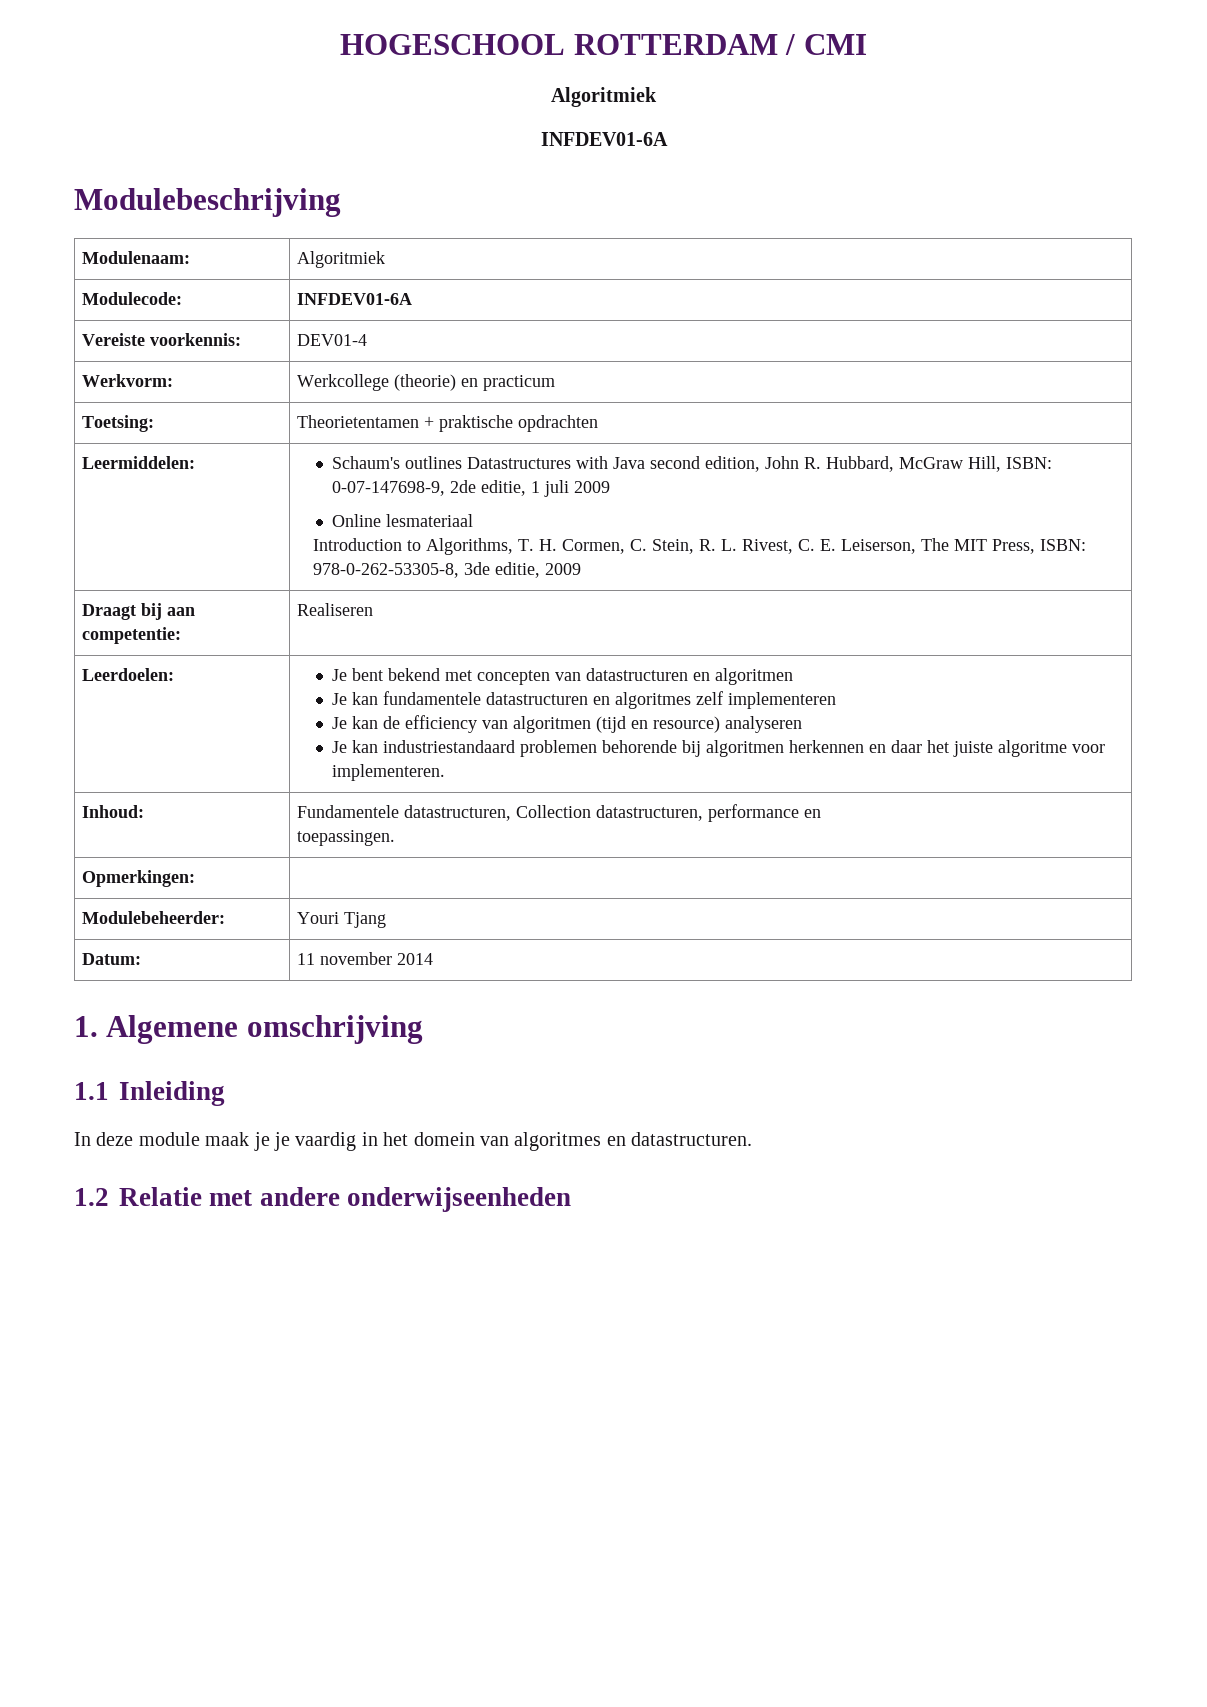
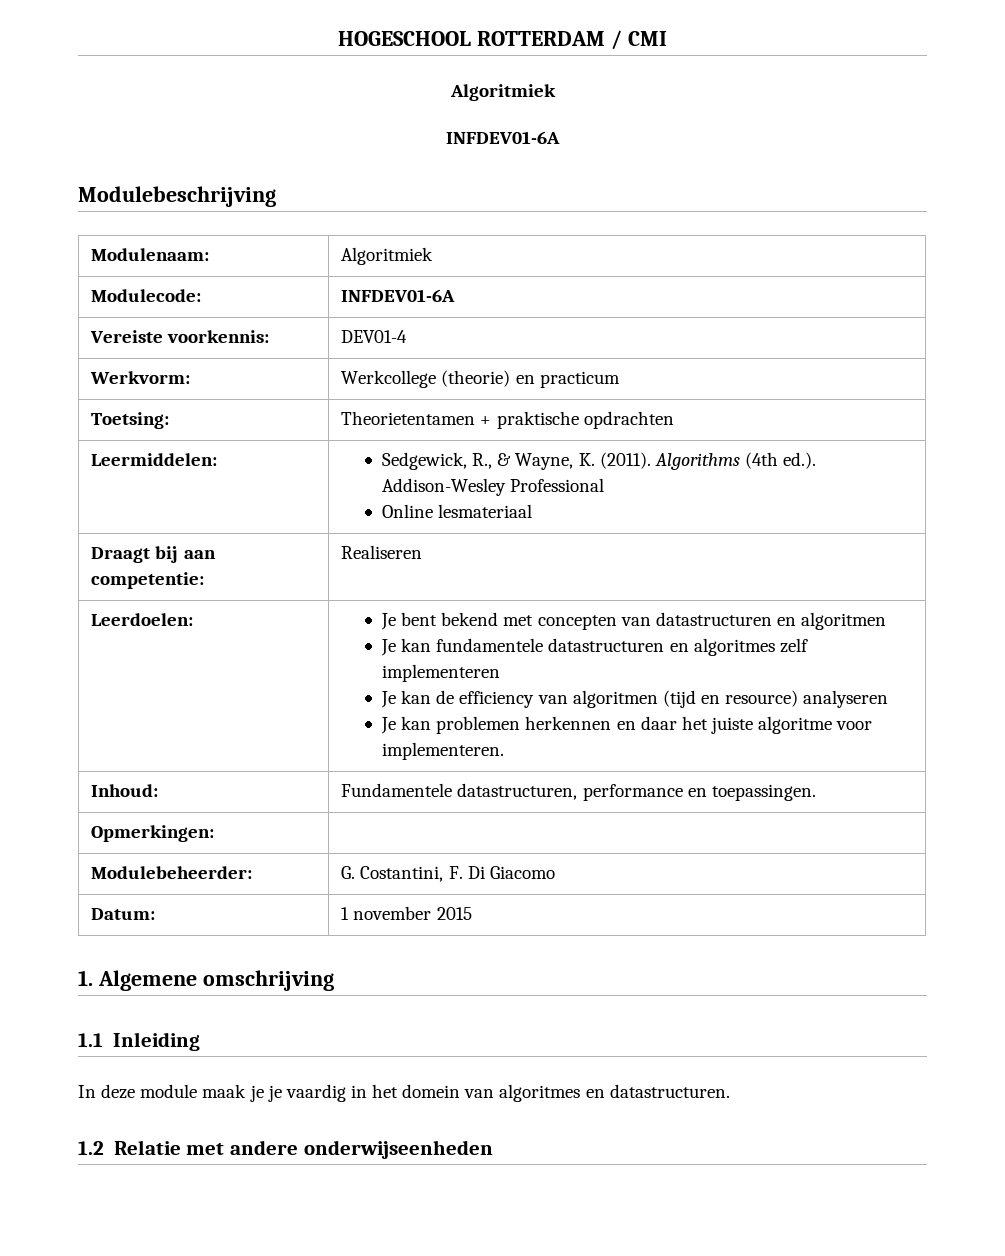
[332,456,1053,472] [332,480,611,497] [332,514,474,527] [312,538,1086,555] [312,562,581,578] Schaum's outlines Datastructures with Java second edition, John R. Hubbard, McGraw Hill, ISBN: 0-07-147698-9, 2de editie, 1 juli 2009 // Online lesmateriaal // Introduction to Algorithms, T. H. Cormen, C. Stein, R. L. Rivest, C. E. Leiserson, The MIT Press, ISBN: 978-0-262-53305-8, 3de editie, 2009 -> [382,452,817,470] [382,478,605,496] [382,504,533,518] Sedgewick, R., & Wayne, K. (2011). Algorithms (4th ed.). Addison-Wesley Professional // Online lesmateriaal
[383,740,785,757] industriestandaard problemen behorende bij algoritmen -> [436,716,521,734] problemen
[516,805,704,821] Collection datastructuren, -> (578, 791) none
(822, 813) // -> (707, 792) none
[297,912,387,928] [82,953,142,965] [297,952,434,965] Youri Tjang // Datum: | 11 november 2014 -> [341,866,555,882] [91,908,156,920] [341,906,472,920] G. Costantini, F. Di Giacomo // Datum: | 1 november 2015

